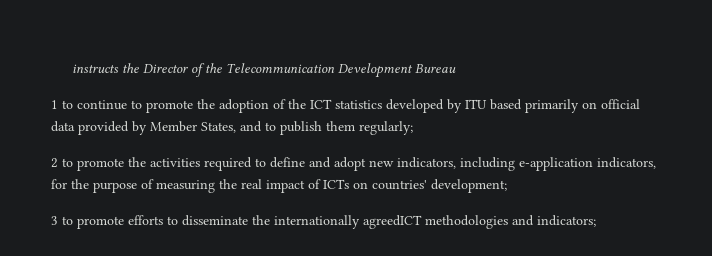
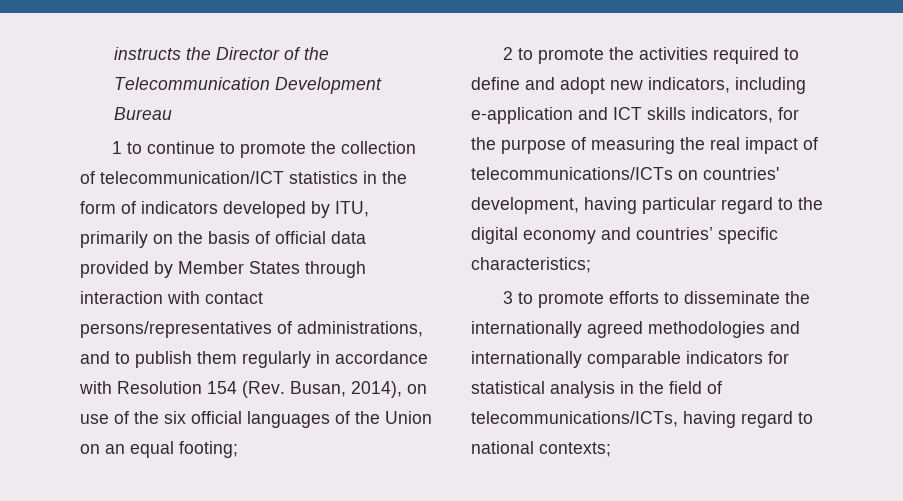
[219,99,597,113] adoption of the ICT statistics developed by ITU based primarily on -> [340,141,416,154] [80,171,407,184] [80,201,369,218] [80,231,270,248] collection of telecommunication/ICT statistics in the form of indicators developed by ITU, primarily on the basis of
[201,121,413,135] States, and to publish them regularly; -> [249,261,366,278] [80,291,263,304] [80,321,423,338] [80,351,428,368] [79,381,427,398] [80,411,432,428] [80,441,238,458] States through interaction with contact persons/representatives of administrations, and to publish them regularly in accordance with Resolution 154 (Rev. Busan, 2014), on use of the six official languages of the Union on an equal footing;
(593, 164) none -> [578,107,686,120] and ICT skills
[323,179,349,189] ICTs -> [471,167,673,180] telecommunications/ICTs
[431,179,507,193] development; -> [471,197,823,214] [471,227,778,244] [471,257,591,273] development, having particular regard to the digital economy and countries’ specific characteristics;
[363,215,422,229] agreedICT -> [587,321,643,338] agreed
[537,215,596,227] indicators; -> [471,351,789,368] [471,381,722,398] [471,411,813,428] [471,441,611,457] internationally comparable indicators for statistical analysis in the field of telecommunications/ICTs, having regard to national contexts;

